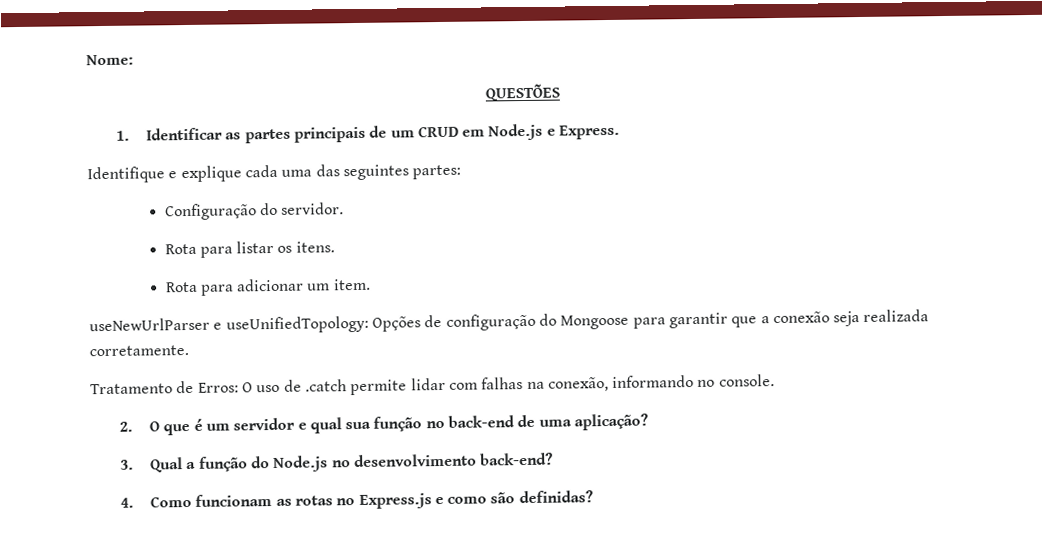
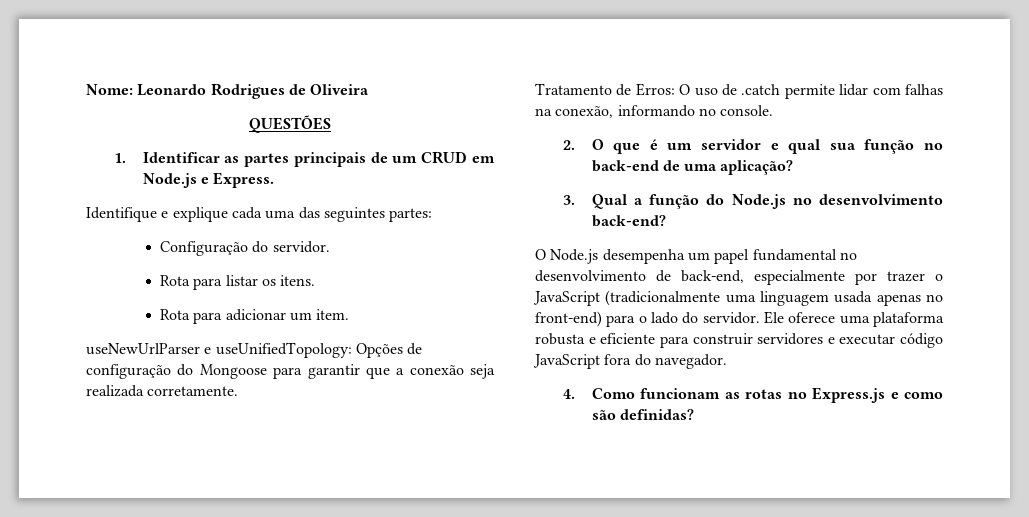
(134, 60) none -> [137,83,370,99] Leonardo Rodrigues de Oliveira
(554, 459) none -> [535,249,857,264] [535,270,943,285] [533,290,943,306] [535,311,944,327] [535,333,943,348] [533,354,727,369] // O Node.js desempenha um papel fundamental no desenvolvimento de back-end, especialmente por trazer o JavaScript (tradicionalmente uma linguagem usada apenas no front-end) para o lado do servidor. Ele oferece uma plataforma robusta e eficiente para construir servidores e executar código JavaScript fora do navegador.

